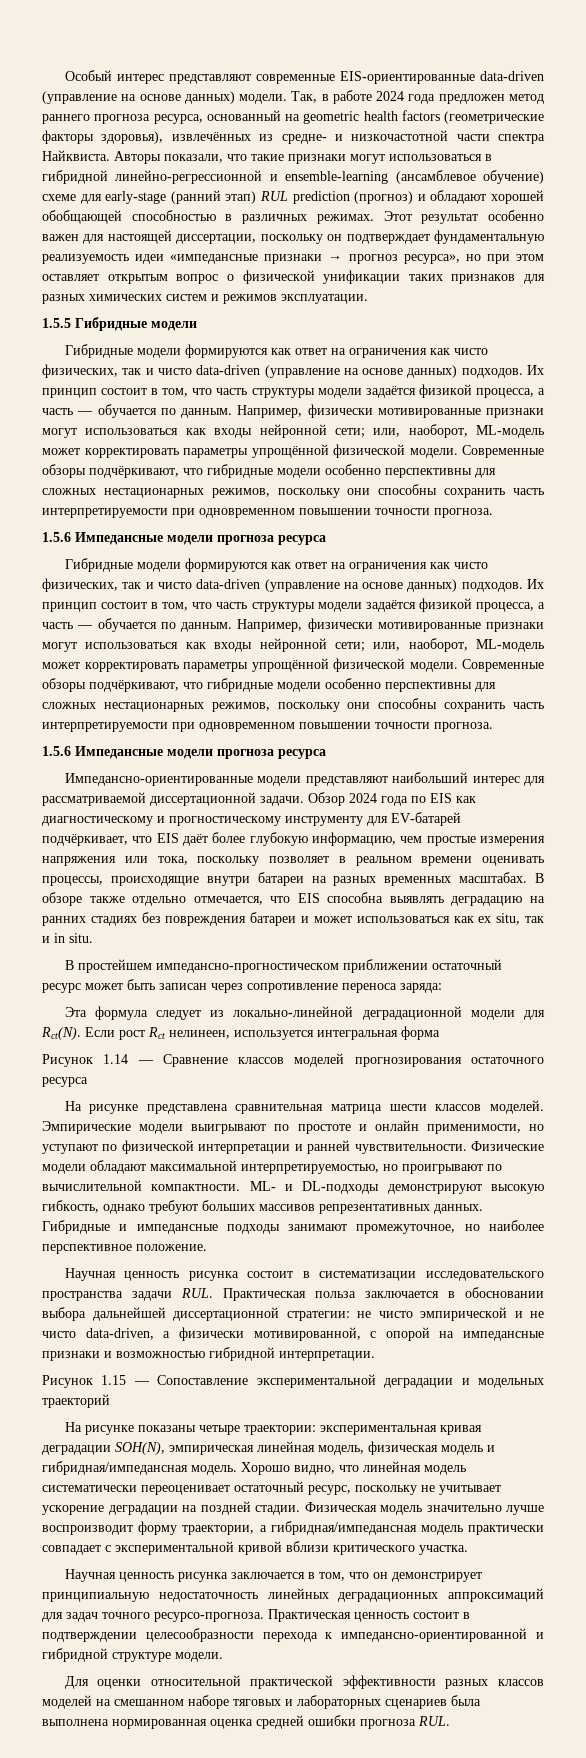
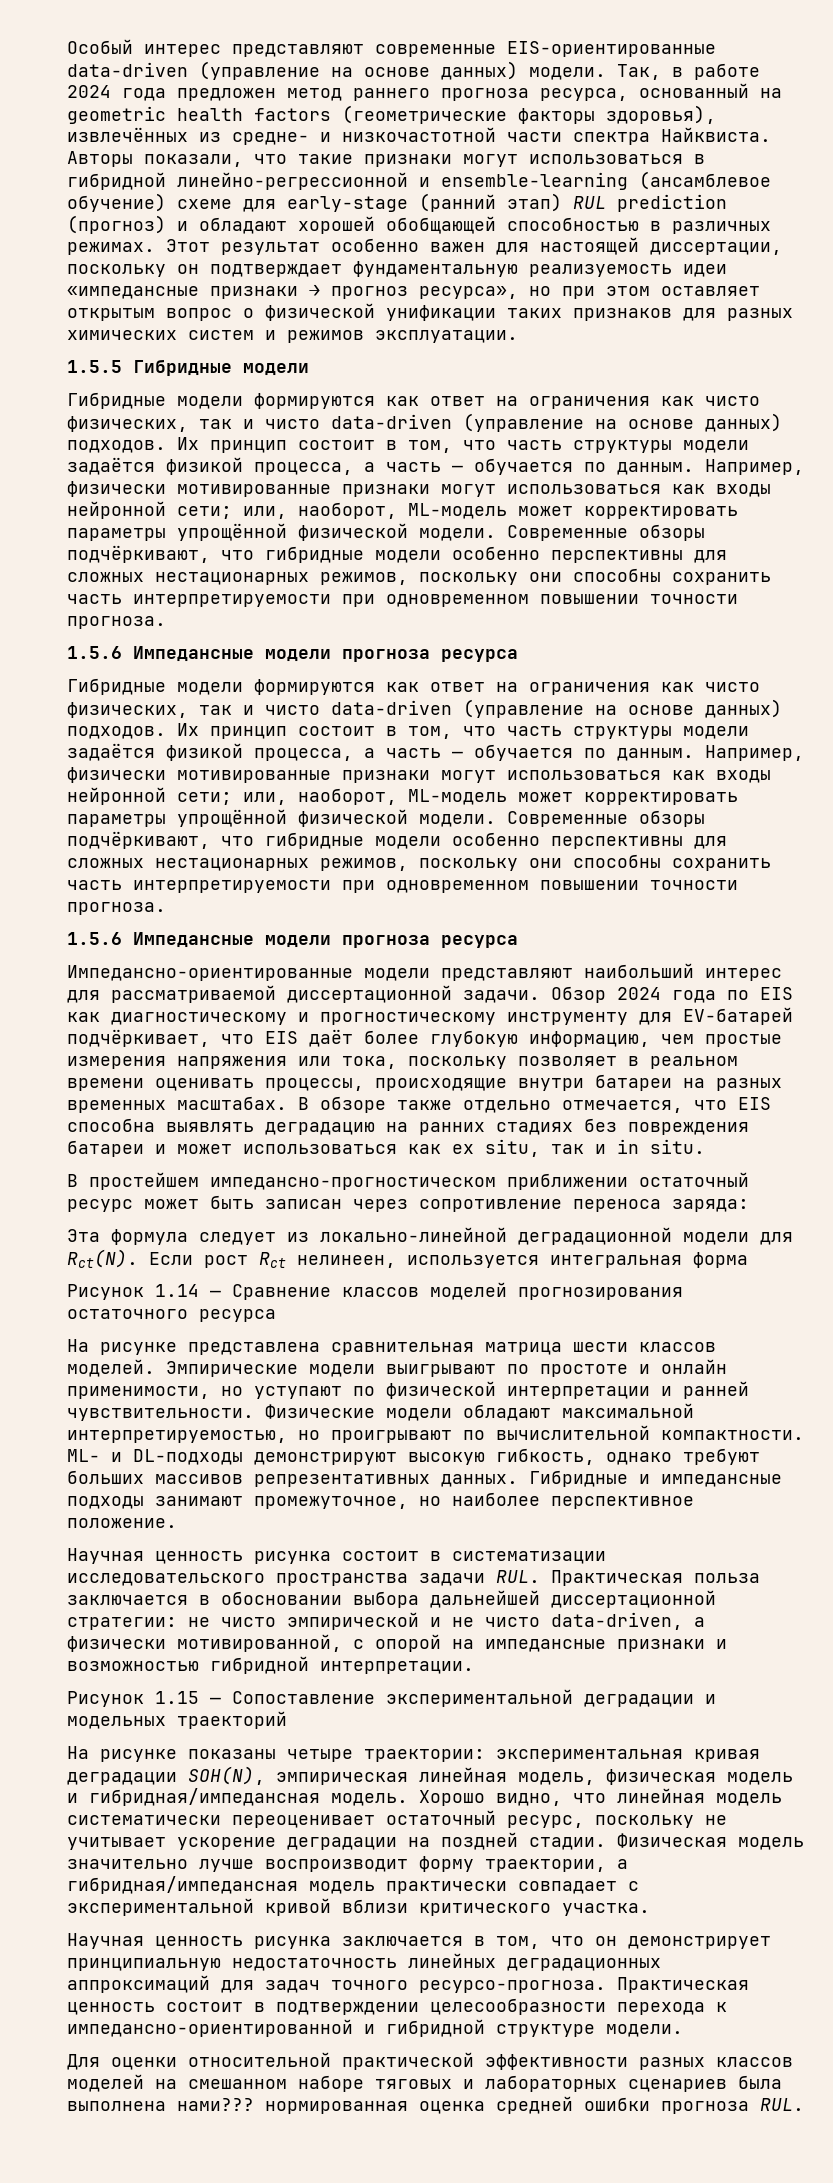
(109, 1722) none -> [177,2098,254,2111] нами???

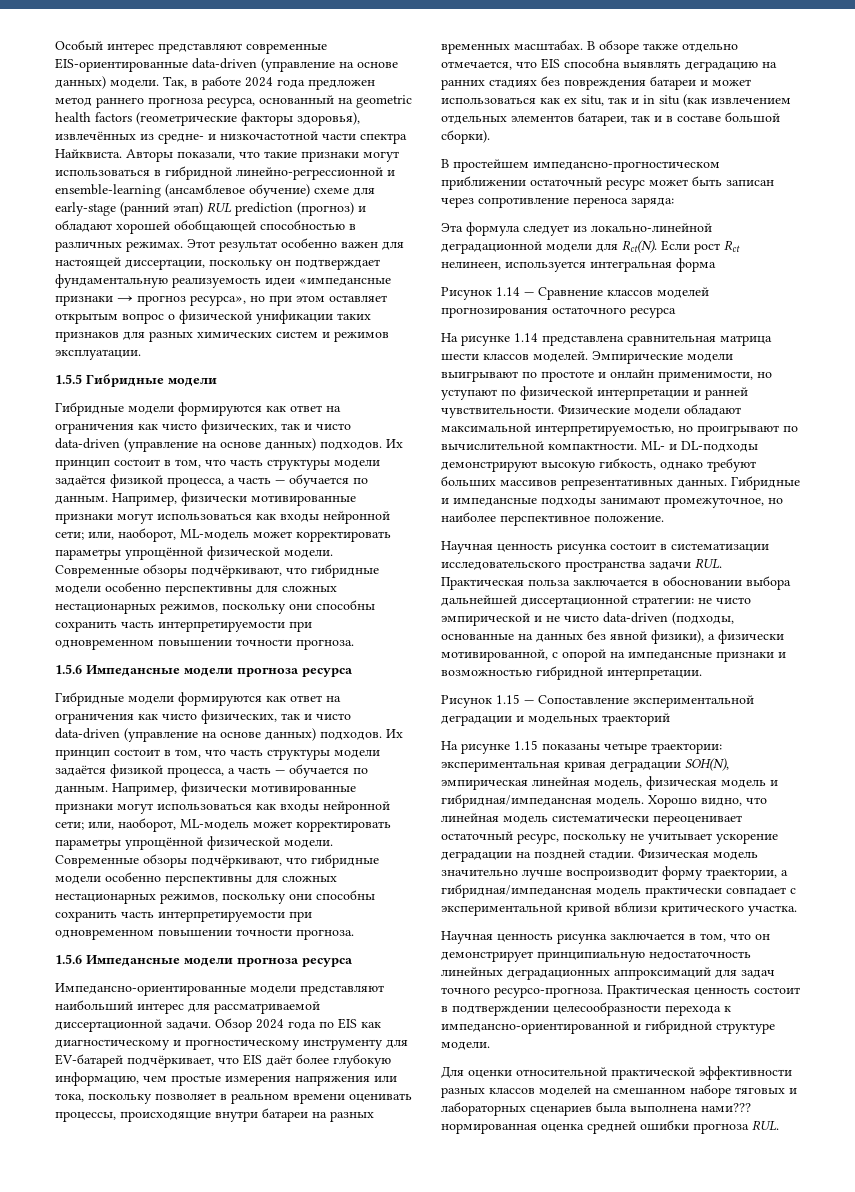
[650,1139,705,1154] situ. -> [659,94,791,107] [441,112,780,126] [441,130,490,144] situ (как извлечением отдельных элементов батареи, так и в составе большой сборки).
(177, 1348) none -> [514,333,538,342] 1.14
[551,1612,683,1630] data-driven, -> [603,612,734,625] [441,630,704,644] data-driven (подходы, основанные на данных без явной физики),
(177, 1755) none -> [514,740,538,750] 1.15

